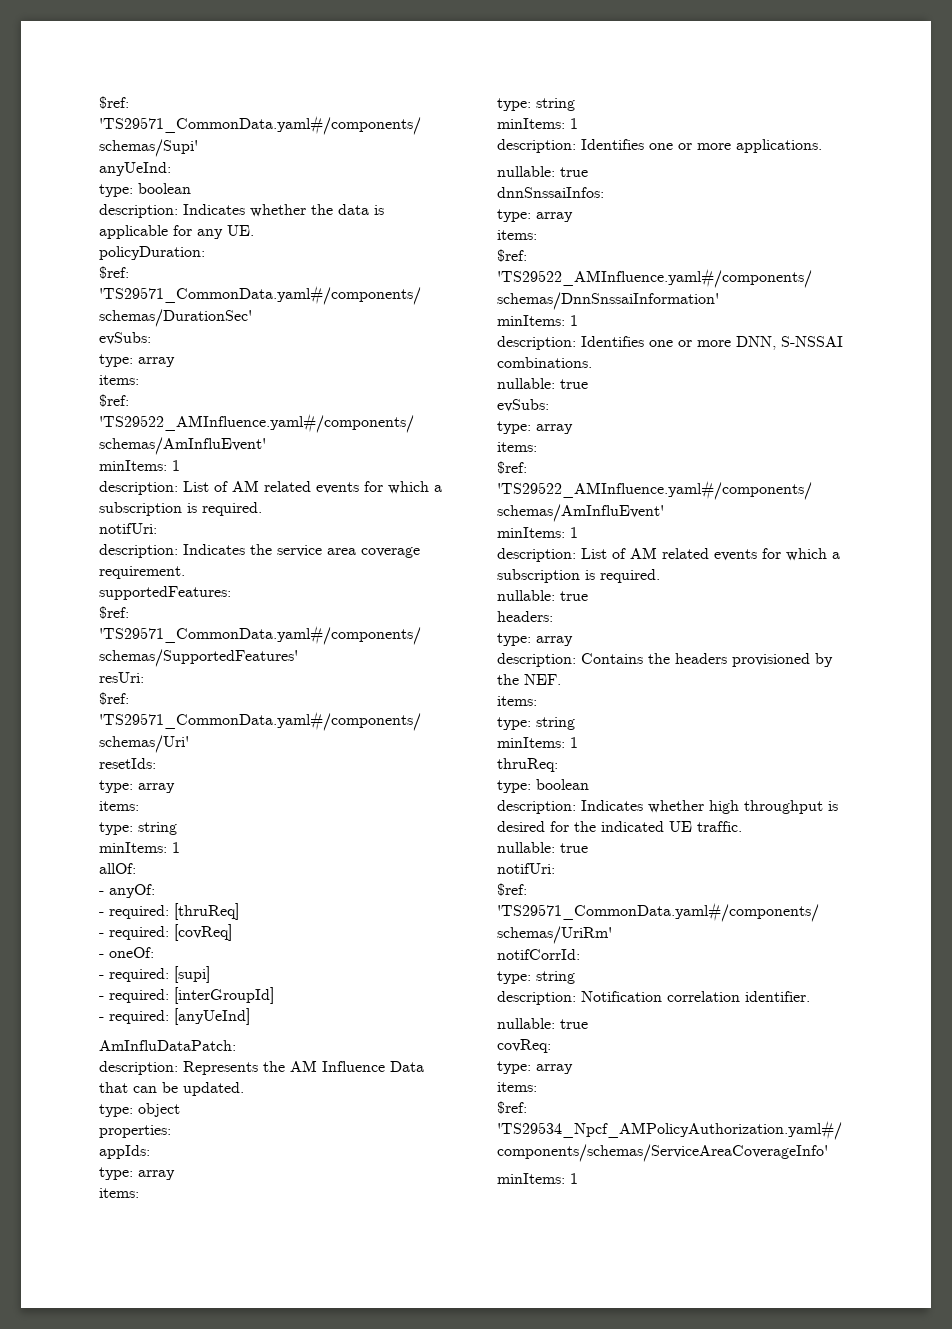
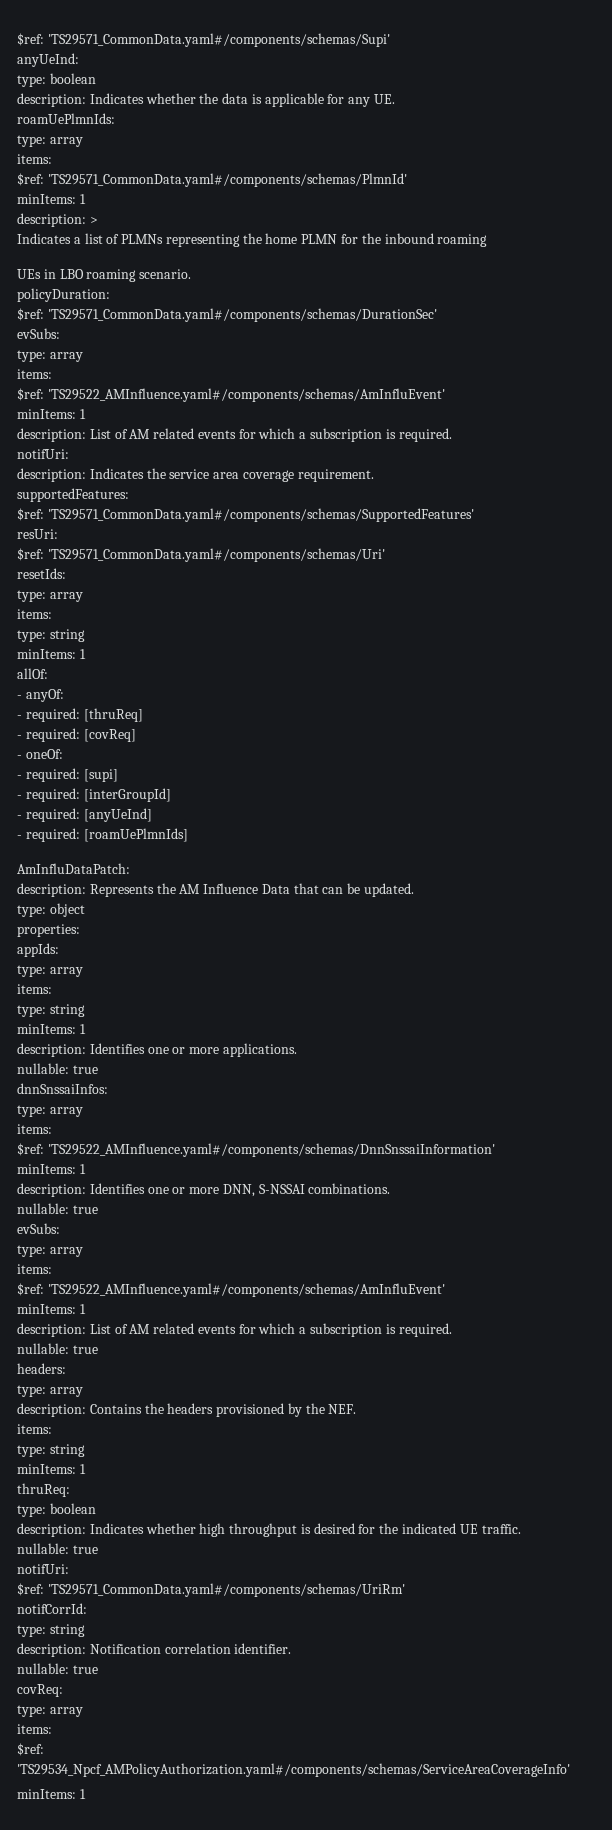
(254, 230) none -> [17,113,115,124] [17,135,83,147] [17,154,52,164] [17,173,407,187] [17,194,86,204] [17,213,98,227] [17,233,488,247] [17,269,192,282] // roamUePlmnIds: // type: array // items: // $ref: 'TS29571_CommonData.yaml#/components/schemas/PlmnId' // minItems: 1 // description: > // Indicates a list of PLMNs representing the home PLMN for the inbound roaming // UEs in LBO roaming scenario.
(250, 1016) none -> [17,828,188,842] // - required: [roamUePlmnIds]

